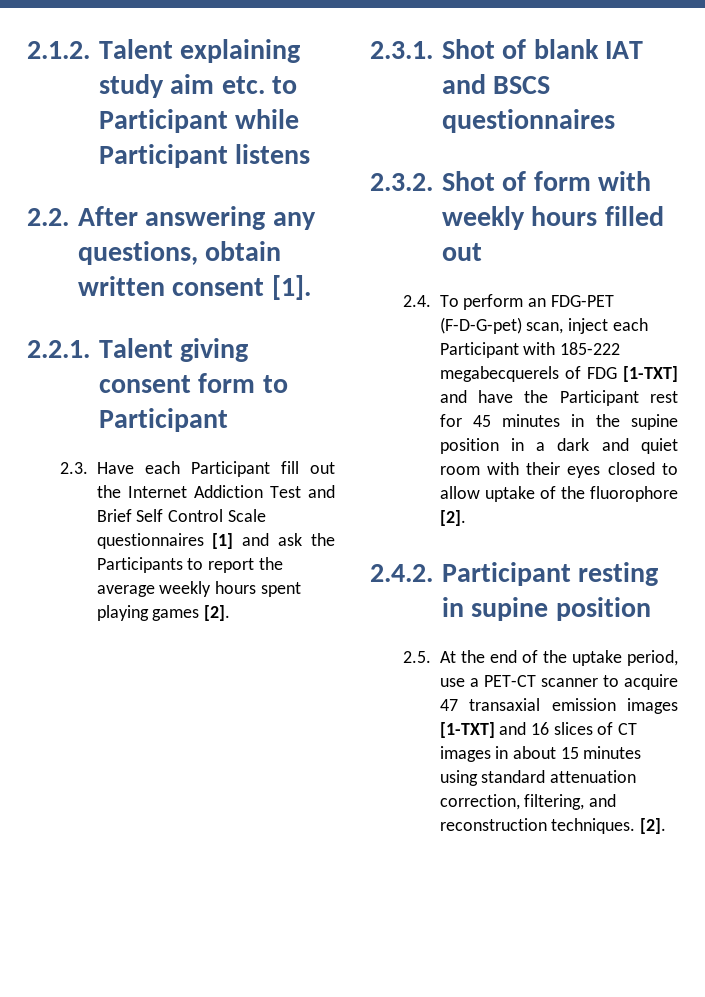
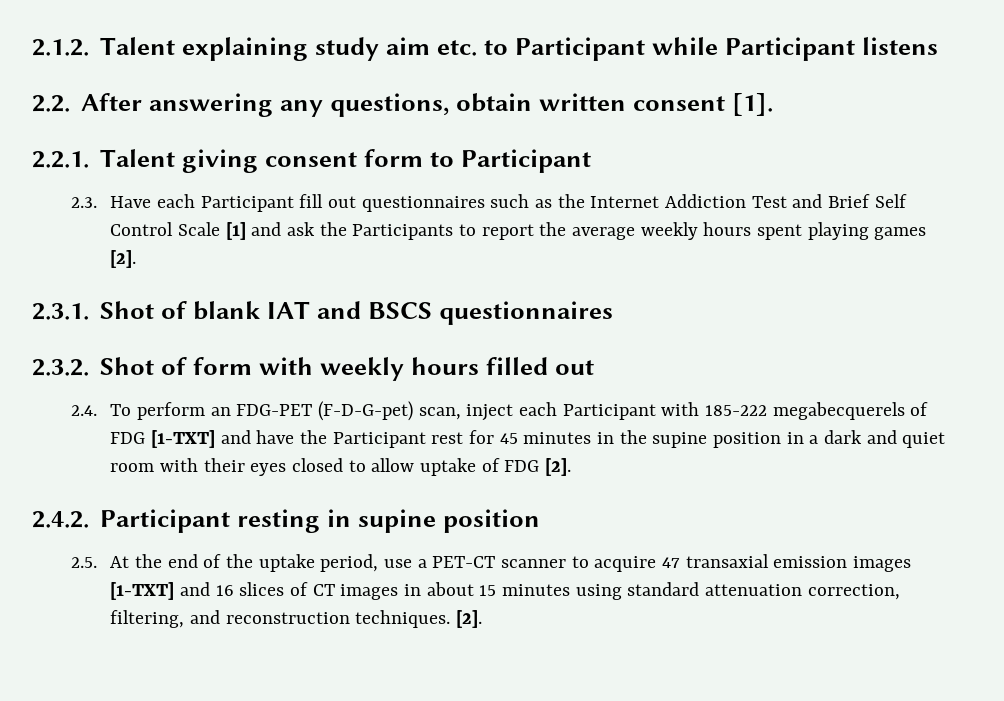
(335, 468) none -> [361,194,553,212] questionnaires such as
[96,533,204,549] questionnaires -> (221, 229) none
[560,486,678,502] the fluorophore -> [504,460,540,472] FDG

